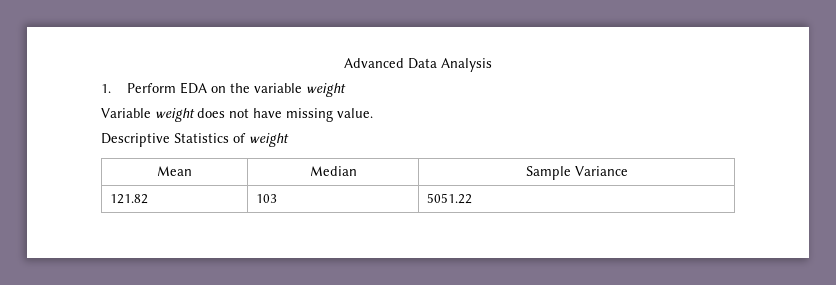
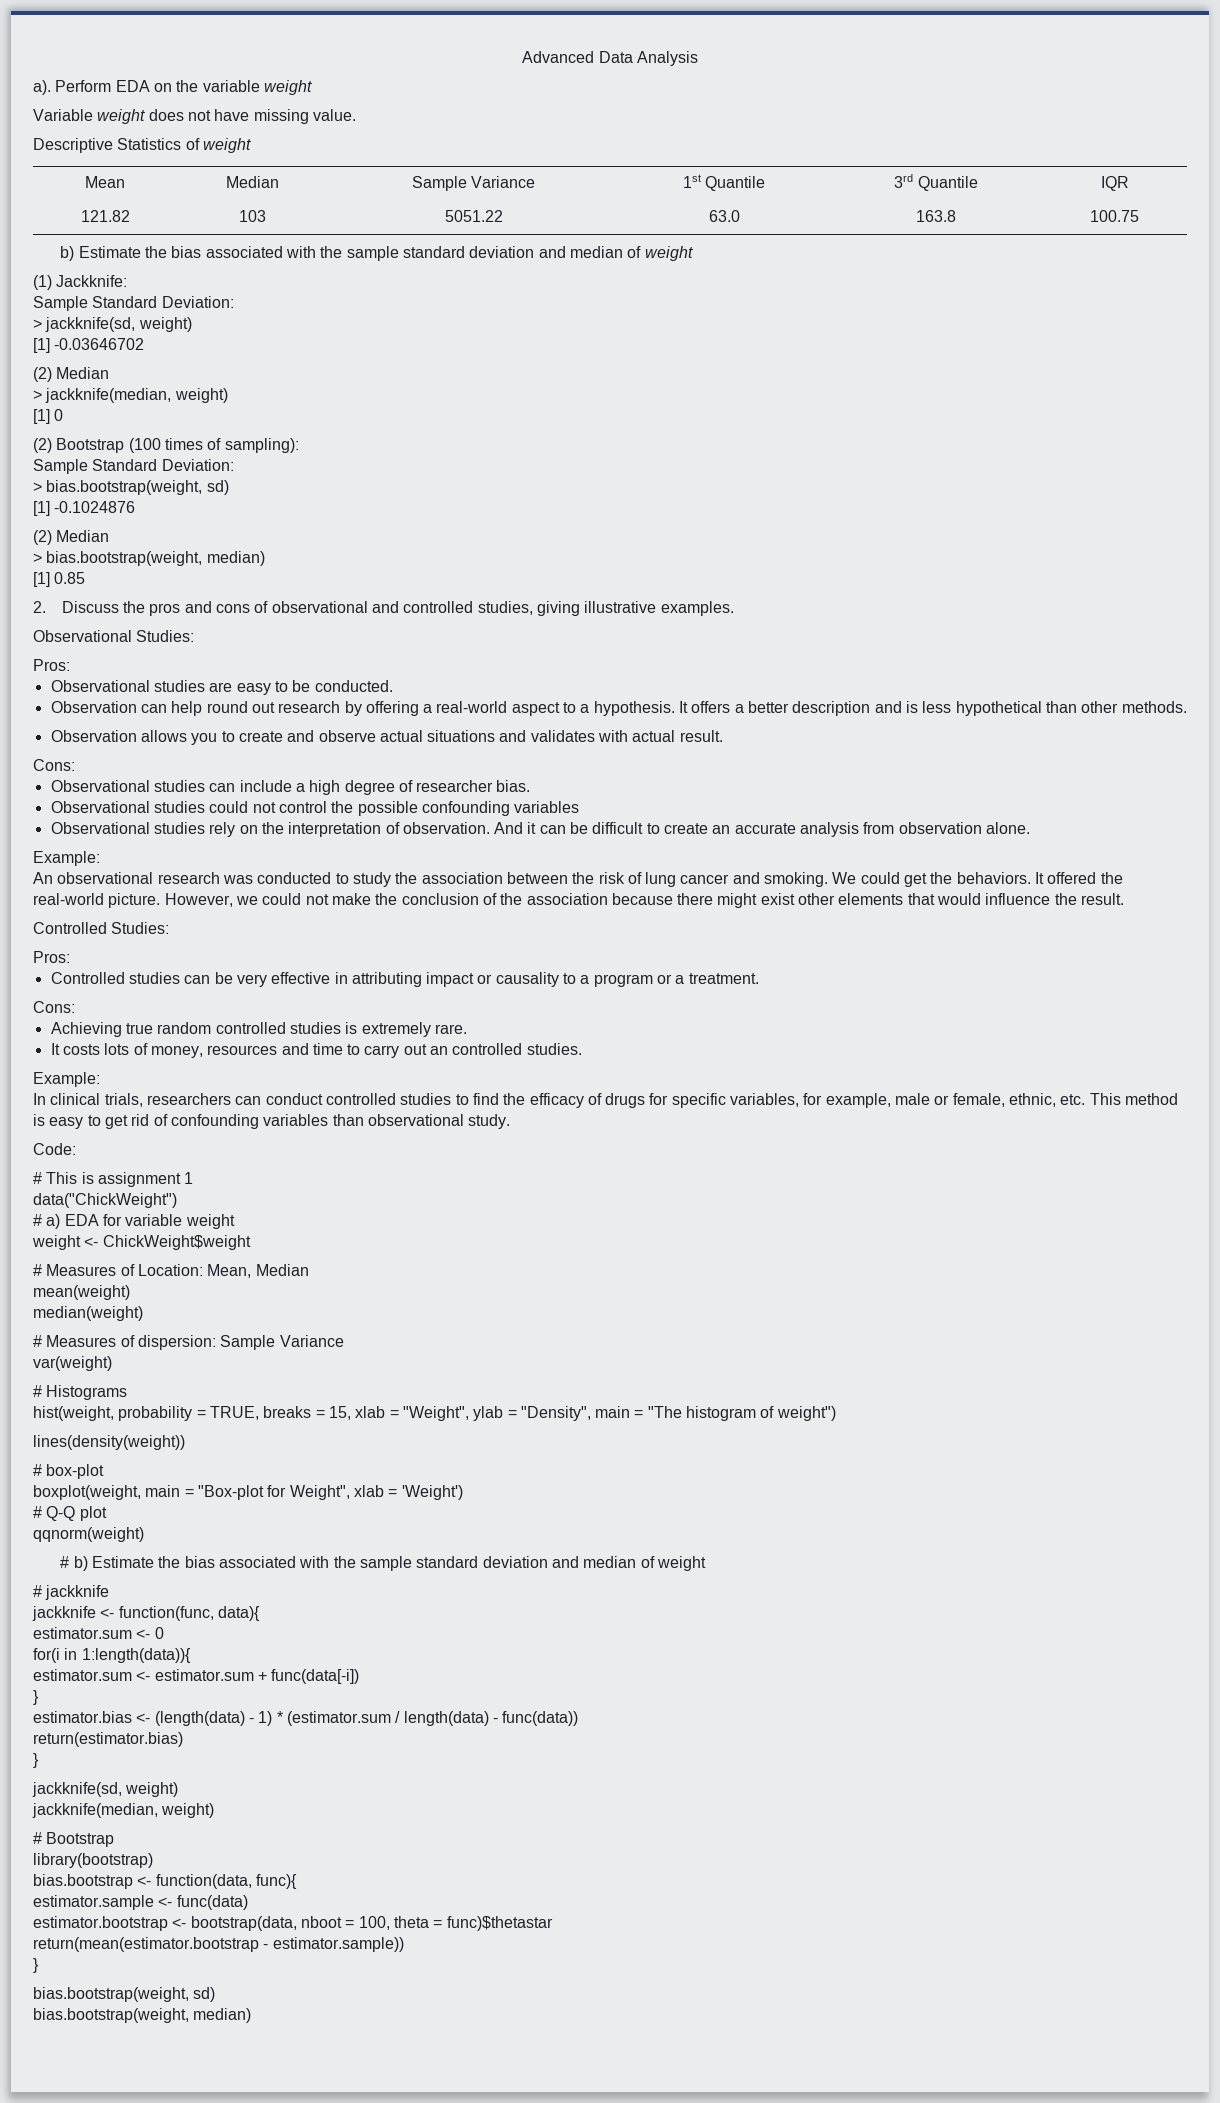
[101,84,111,93] 1. -> [33,80,51,95] a).
[109,194,148,204] [255,194,277,203] [426,193,472,204] // 121.82 | 103 | 5051.22 -> [682,174,766,191] [894,174,978,191] [1100,176,1129,191] [80,210,130,222] [239,210,266,222] [444,210,503,222] [708,210,740,222] [915,210,956,222] [1090,210,1139,222] [60,246,693,261] [33,275,128,290] [33,296,234,311] [33,317,192,332] [33,338,145,353] [33,367,110,382] [33,388,228,403] [33,409,64,424] [33,438,299,453] [33,459,234,474] [33,480,229,495] [33,501,136,516] [33,530,110,545] [33,551,265,566] [33,572,86,587] [33,601,734,616] [33,630,195,642] [33,659,70,671] [50,680,393,695] [50,701,1187,716] [50,730,723,745] [33,759,75,771] [50,780,531,795] [50,801,580,816] [50,822,1031,837] [33,851,100,866] [33,872,1123,887] [33,893,1125,908] [33,922,170,934] [33,951,70,963] [50,972,759,987] [33,1001,75,1013] [50,1022,467,1037] [50,1043,582,1058] [33,1072,100,1087] [33,1093,1179,1108] [33,1114,511,1129] [33,1143,76,1155] [33,1172,194,1187] [33,1193,177,1208] [33,1214,235,1229] [32,1235,251,1250] [33,1264,309,1278] [33,1285,130,1300] [33,1306,143,1321] [33,1335,344,1350] [33,1356,112,1371] [33,1385,128,1400] [33,1406,836,1421] [33,1435,185,1450] [33,1464,105,1479] [33,1485,463,1500] [33,1506,107,1521] [33,1527,144,1542] [60,1556,706,1571] [33,1585,110,1600] [32,1606,260,1621] [33,1627,164,1639] [33,1648,191,1663] [33,1669,360,1684] [33,1690,39,1705] [33,1711,579,1726] [33,1732,183,1747] [33,1753,39,1768] [32,1782,179,1797] [32,1803,215,1818] [33,1832,115,1847] [33,1853,153,1868] [33,1874,297,1889] [33,1895,248,1910] [33,1916,553,1931] [33,1937,404,1952] [33,1958,39,1973] [33,1987,216,2002] [33,2008,252,2023] | 1st Quantile | 3rd Quantile | IQR // 121.82 | 103 | 5051.22 | 63.0 | 163.8 | 100.75 // b) Estimate the bias associated with the sample standard deviation and median of weight // (1) Jackknife: // Sample Standard Deviation: // > jackknife(sd, weight) // [1] -0.03646702 // (2) Median // > jackknife(median, weight) // [1] 0 // (2) Bootstrap (100 times of sampling): // Sample Standard Deviation: // > bias.bootstrap(weight, sd) // [1] -0.1024876 // (2) Median // > bias.bootstrap(weight, median) // [1] 0.85 // 2. Discuss the pros and cons of observational and controlled studies, giving illustrative examples. // Observational Studies: // Pros: // Observational studies are easy to be conducted. // Observation can help round out research by offering a real-world aspect to a hypothesis. It offers a better description and is less hypothetical than other methods. // Observation allows you to create and observe actual situations and validates with actual result. // Cons: // Observational studies can include a high degree of researcher bias. // Observational studies could not control the possible confounding variables // Observational studies rely on the interpretation of observation. And it can be difficult to create an accurate analysis from observation alone. // Example: // An observational research was conducted to study the association between the risk of lung cancer and smoking. We could get the behaviors. It offered the real-world picture. However, we could not make the conclusion of the association because there might exist other elements that would influence the result. // Controlled Studies: // Pros: // Controlled studies can be very effective in attributing impact or causality to a program or a treatment. // Cons: // Achieving true random controlled studies is extremely rare. // It costs lots of money, resources and time to carry out an controlled studies. // Example: // In clinical trials, researchers can conduct controlled studies to find the efficacy of drugs for specific variables, for example, male or female, ethnic, etc. This method is easy to get rid of confounding variables than observational study. // Code: // # This is assignment 1 // data("ChickWeight") // # a) EDA for variable weight // weight <- ChickWeight$weight // # Measures of Location: Mean, Median // mean(weight) // median(weight) // # Measures of dispersion: Sample Variance // var(weight) // # Histograms // hist(weight, probability = TRUE, breaks = 15, xlab = "Weight", ylab = "Density", main = "The histogram of weight") // lines(density(weight)) // # box-plot // boxplot(weight, main = "Box-plot for Weight", xlab = 'Weight') // # Q-Q plot // qqnorm(weight) // # b) Estimate the bias associated with the sample standard deviation and median of weight // # jackknife // jackknife <- function(func, data){ // estimator.sum <- 0 // for(i in 1:length(data)){ // estimator.sum <- estimator.sum + func(data[-i]) // } // estimator.bias <- (length(data) - 1) * (estimator.sum / length(data) - func(data)) // return(estimator.bias) // } // jackknife(sd, weight) // jackknife(median, weight) // # Bootstrap // library(bootstrap) // bias.bootstrap <- function(data, func){ // estimator.sample <- func(data) // estimator.bootstrap <- bootstrap(data, nboot = 100, theta = func)$thetastar // return(mean(estimator.bootstrap - estimator.sample)) // } // bias.bootstrap(weight, sd) // bias.bootstrap(weight, median)

